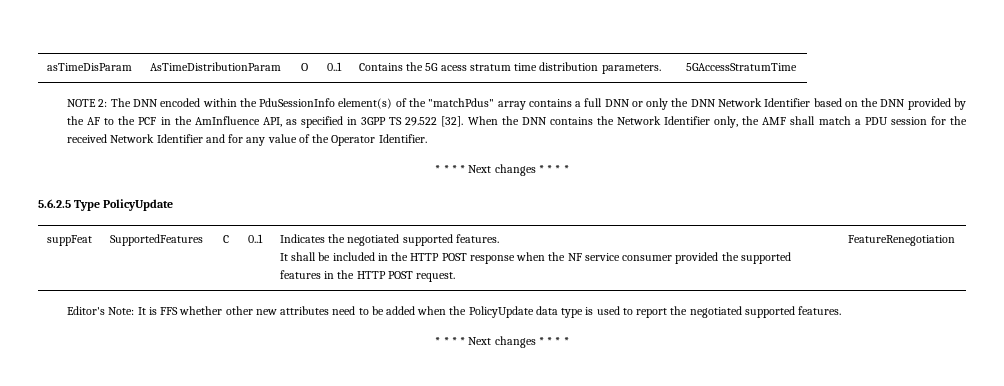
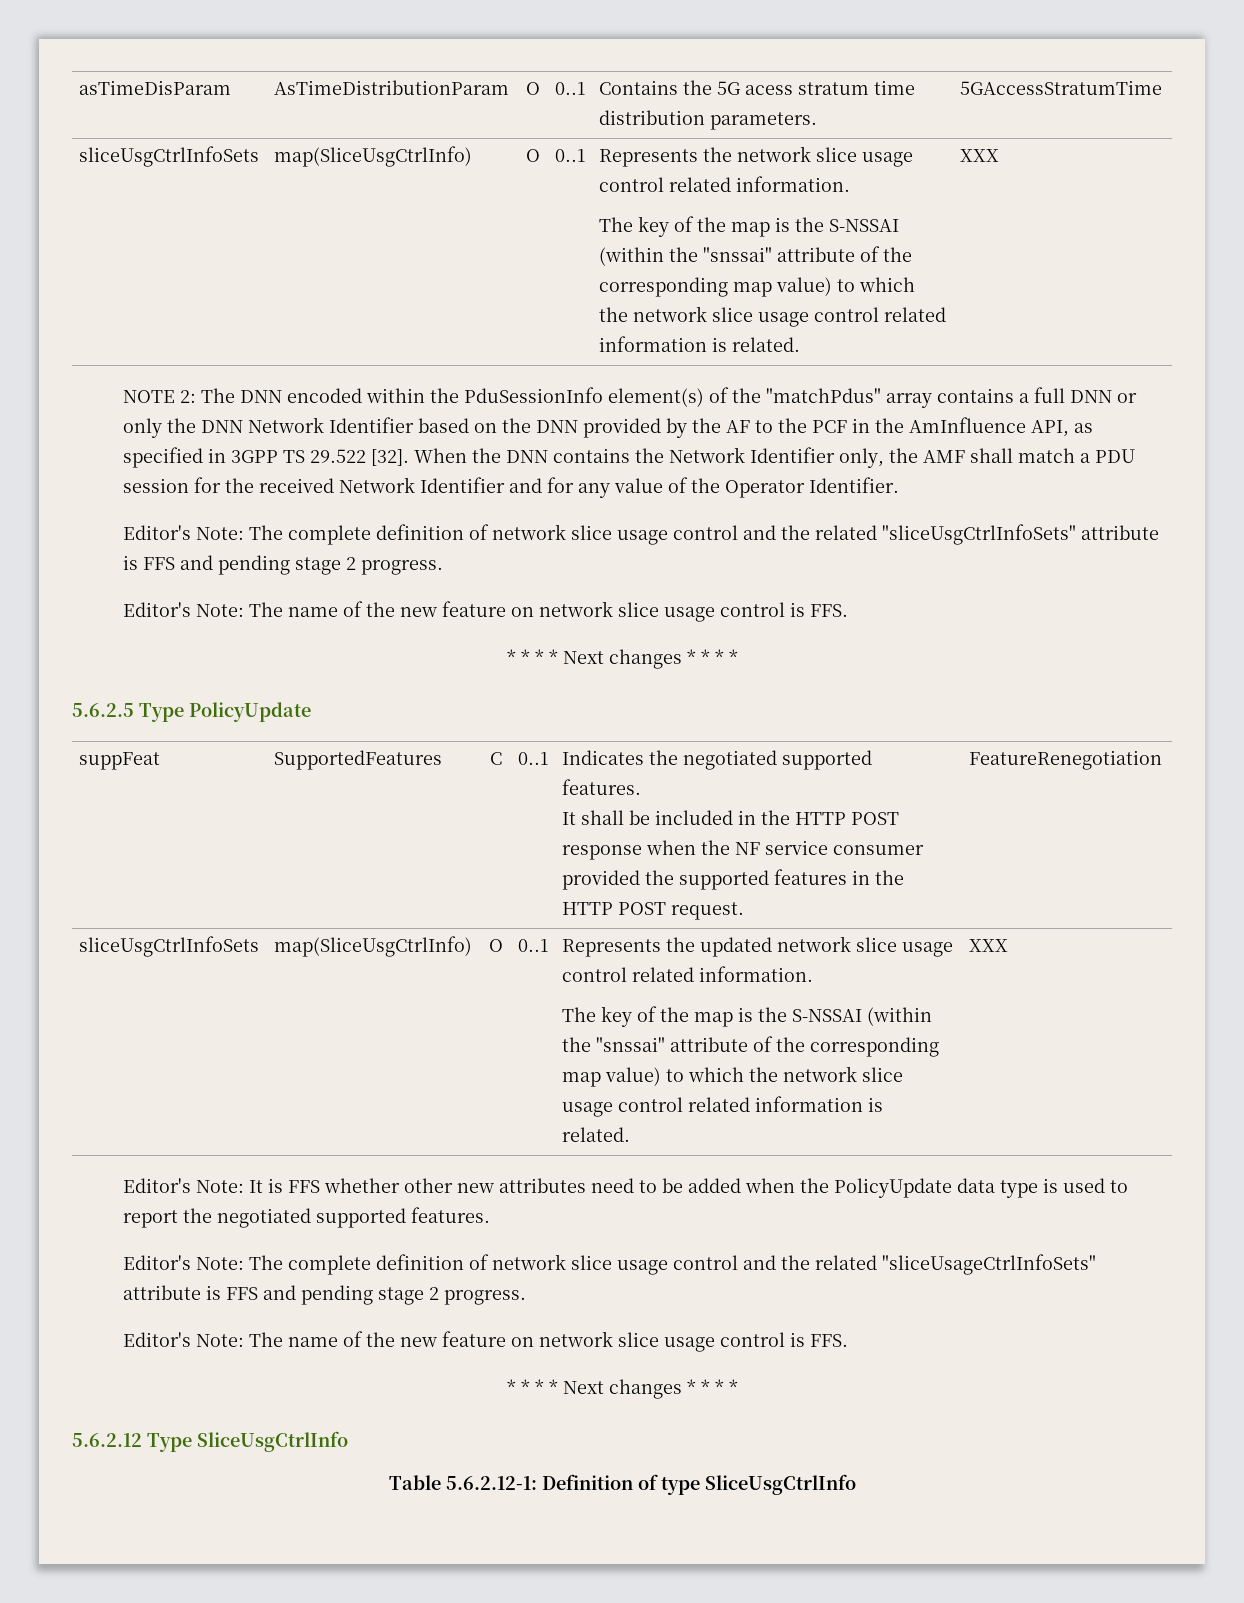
(797, 67) none -> [79,146,260,167] [274,146,473,167] [525,149,540,162] [555,149,585,162] [599,146,914,167] [599,176,851,192] [599,216,900,237] [599,246,913,266] [599,277,916,297] [599,306,947,327] [599,336,801,352] [960,149,1000,162] // sliceUsgCtrlInfoSets | map(SliceUsgCtrlInfo) | O | 0..1 | Represents the network slice usage control related information. // The key of the map is the S-NSSAI (within the "snssai" attribute of the corresponding map value) to which the network slice usage control related information is related. | XXX
(427, 138) none -> [122,524,1159,545] [122,555,443,575] [122,601,848,622] // Editor's Note: The complete definition of network slice usage control and the related "sliceUsgCtrlInfoSets" attribute is FFS and pending stage 2 progress. // Editor's Note: The name of the new feature on network slice usage control is FFS.
(955, 240) none -> [79,936,260,957] [274,936,473,957] [488,939,503,952] [518,939,548,952] [562,936,954,957] [562,966,814,982] [562,1006,933,1027] [562,1036,940,1057] [562,1066,904,1087] [562,1096,884,1117] [562,1127,631,1142] [969,939,1009,952] // sliceUsgCtrlInfoSets | map(SliceUsgCtrlInfo) | O | 0..1 | Represents the updated network slice usage control related information. // The key of the map is the S-NSSAI (within the "snssai" attribute of the corresponding map value) to which the network slice usage control related information is related. | XXX
(842, 310) none -> [122,1254,1096,1275] [122,1285,526,1305] [122,1331,848,1352] // Editor's Note: The complete definition of network slice usage control and the related "sliceUsageCtrlInfoSets" attribute is FFS and pending stage 2 progress. // Editor's Note: The name of the new feature on network slice usage control is FFS.
(569, 341) none -> [72,1431,348,1452] [388,1474,856,1495] // 5.6.2.12 Type SliceUsgCtrlInfo // Table 5.6.2.12-1: Definition of type SliceUsgCtrlInfo

